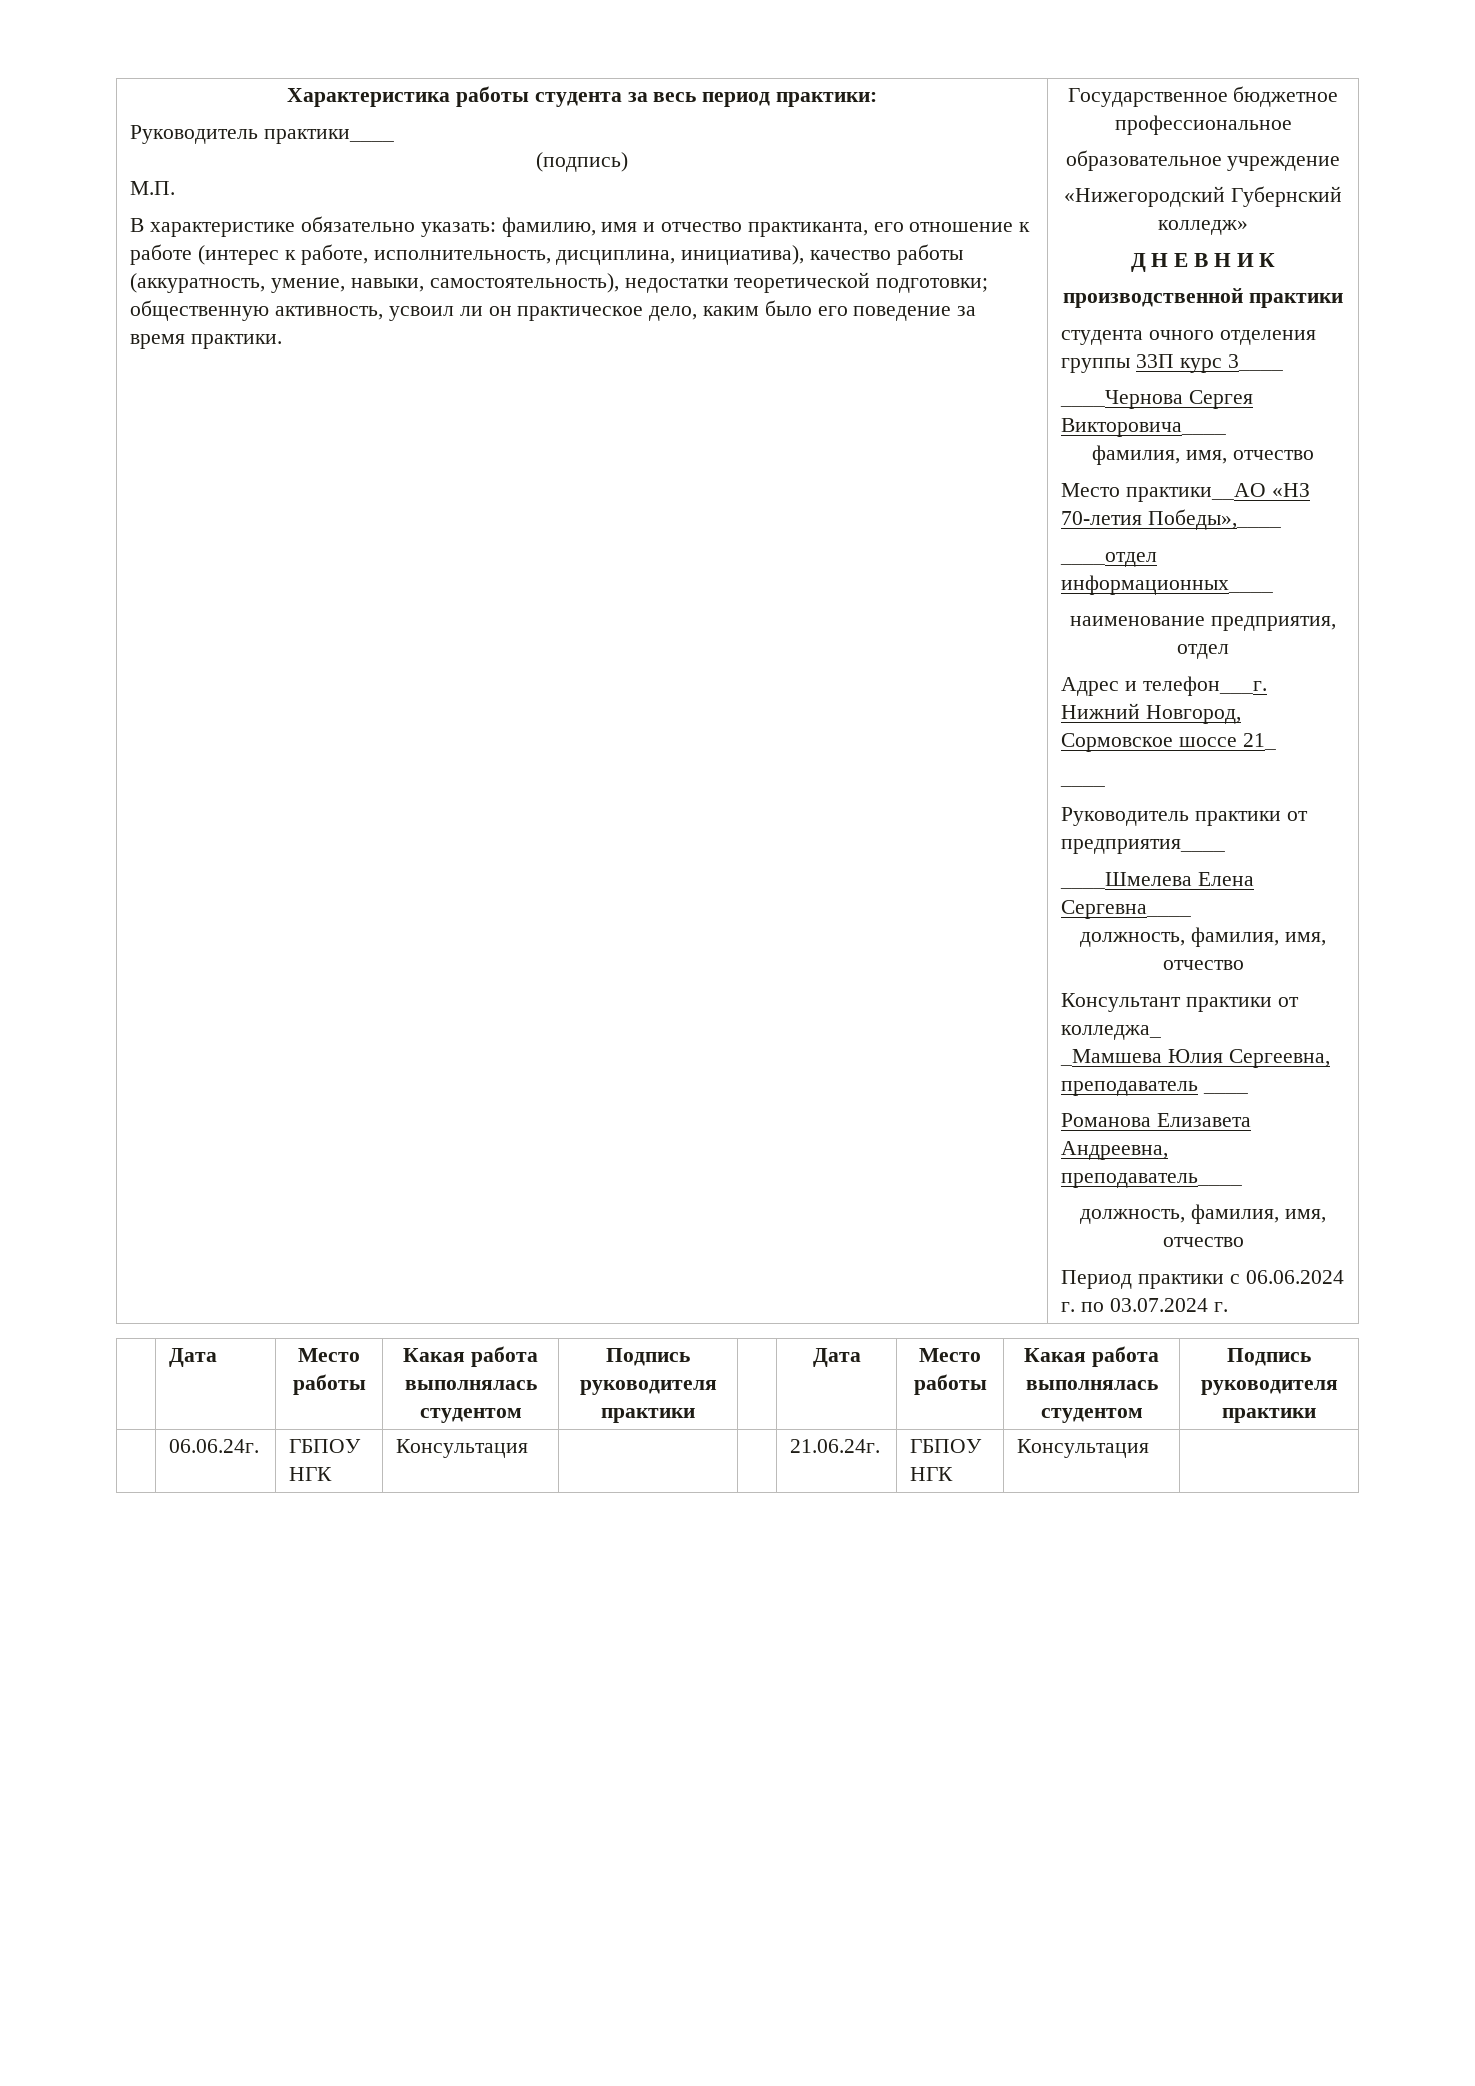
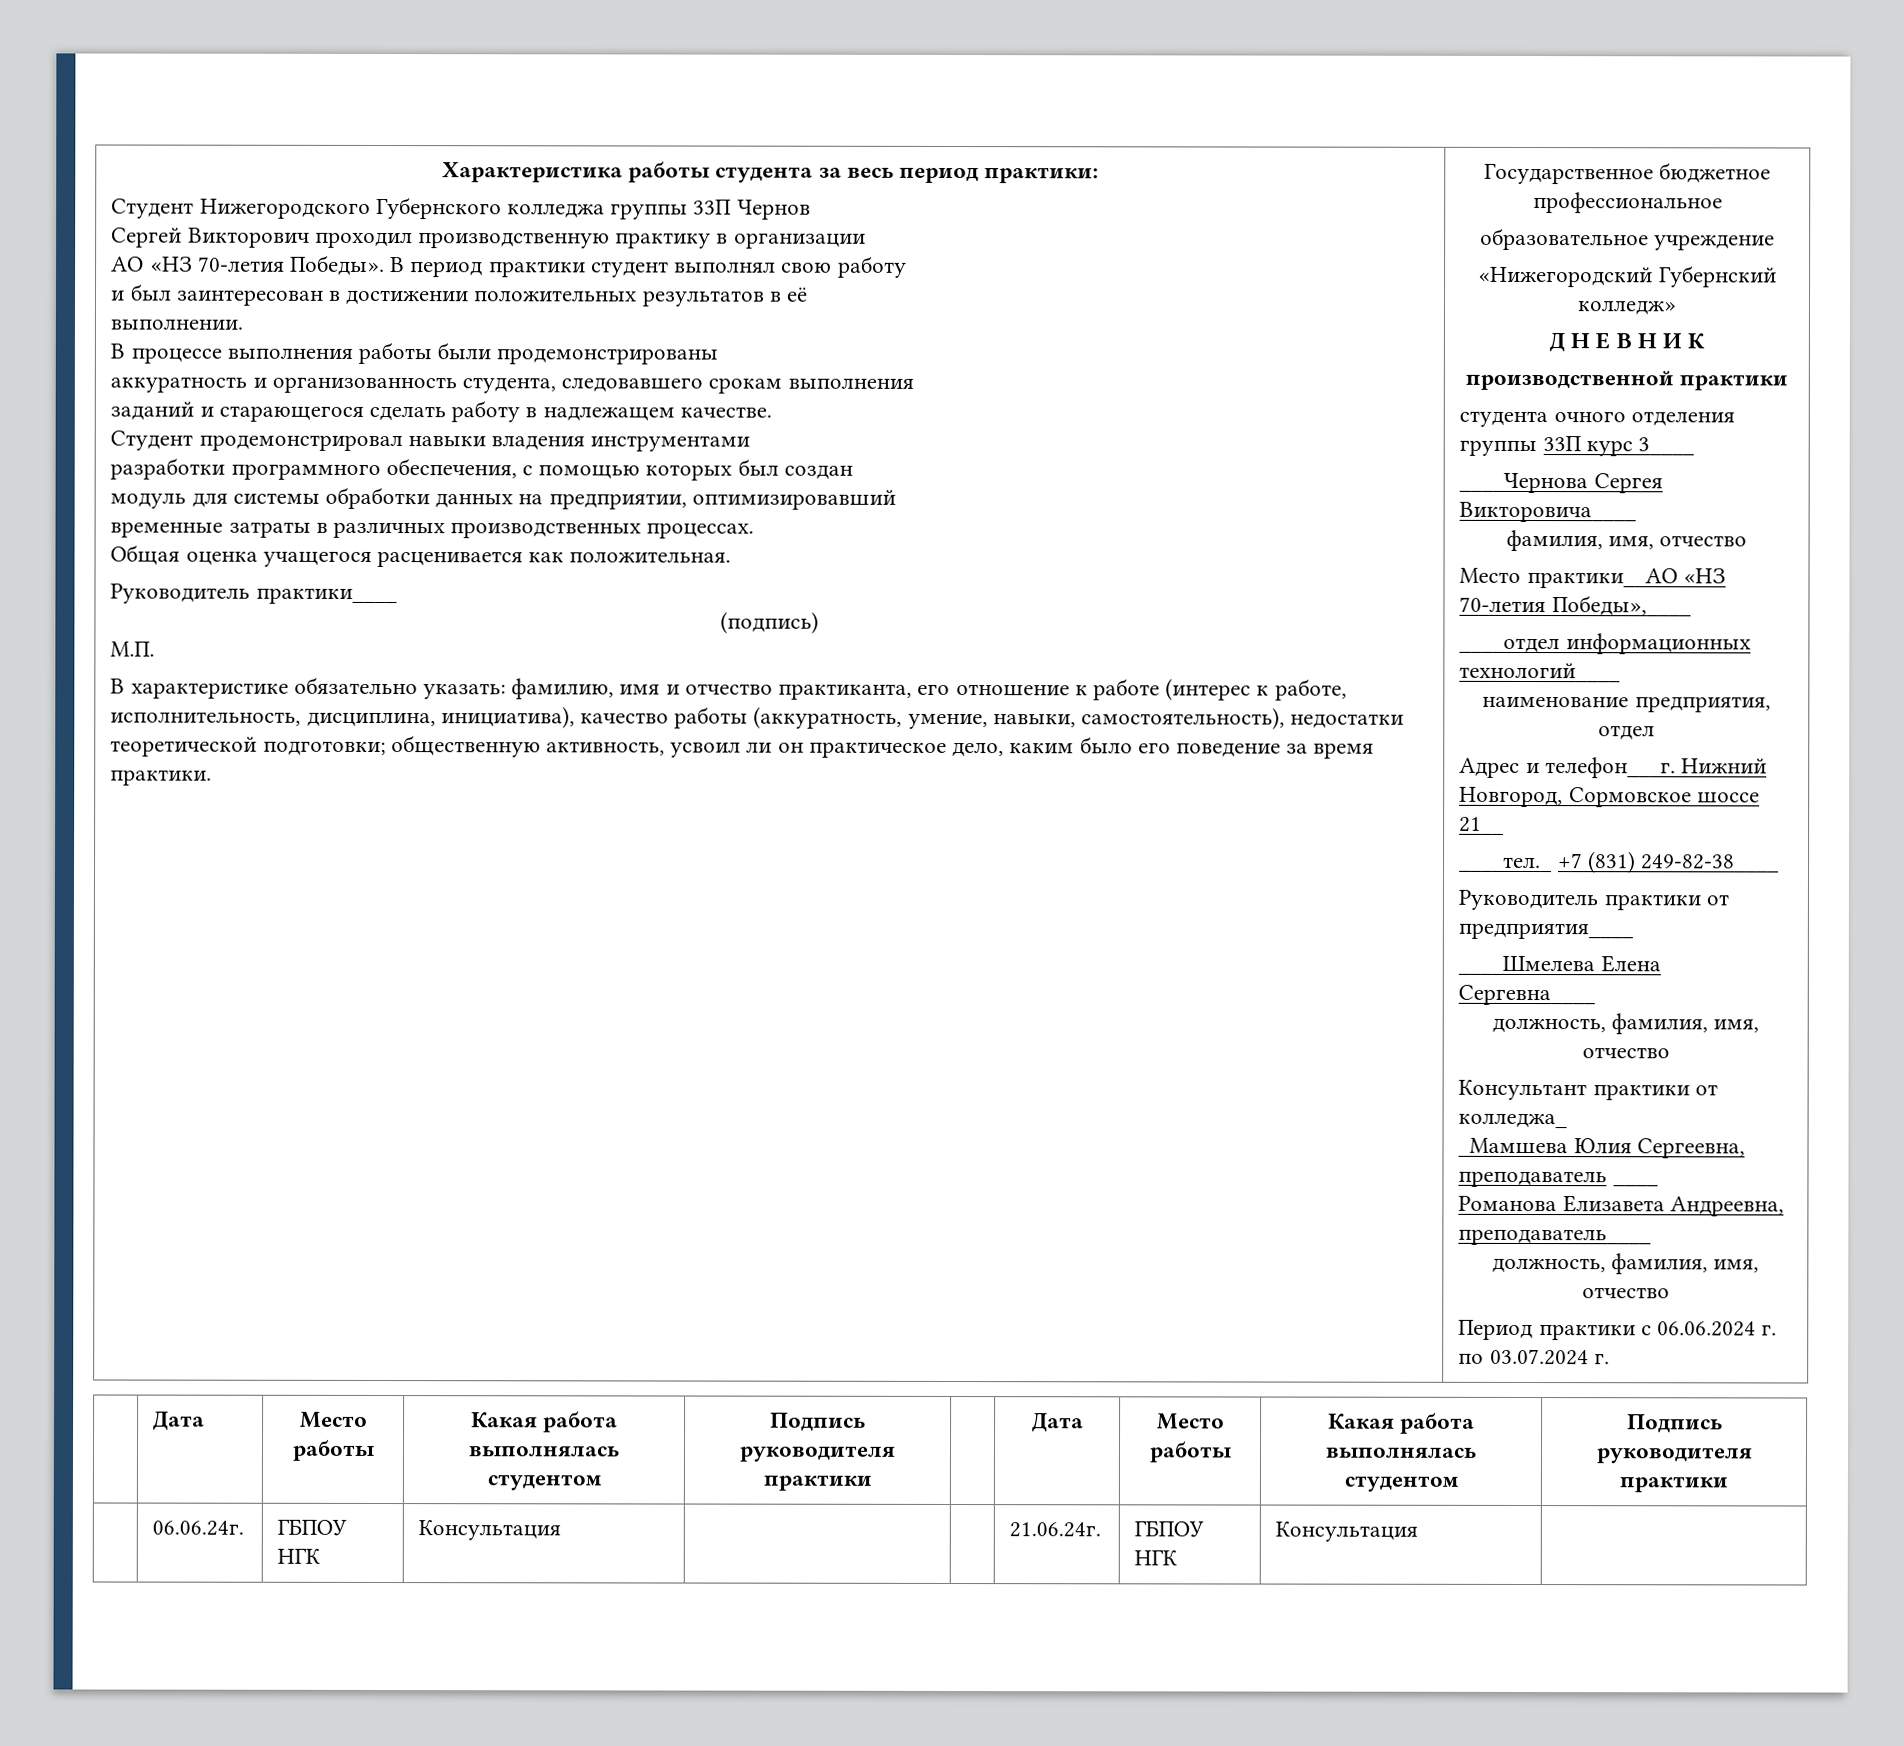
(877, 99) none -> [111,196,811,220] [111,227,866,249] [111,254,907,278] [110,283,809,307] [110,318,244,330] [110,341,719,365] [110,376,914,394] [110,400,772,423] [110,430,751,452] [110,457,853,481] [110,486,896,510] [110,521,755,539] [110,544,732,568] // Студент Нижегородского Губернского колледжа группы 33П Чернов // Сергей Викторович проходил производственную практику в организации // АО «НЗ 70-летия Победы». В период практики студент выполнял свою работу // и был заинтересован в достижении положительных результатов в её // выполнении. // В процессе выполнения работы были продемонстрированы // аккуратность и организованность студента, следовавшего срокам выполнения // заданий и старающегося сделать работу в надлежащем качестве. // Студент продемонстрировал навыки владения инструментами // разработки программного обеспечения, с помощью которых был создан // модуль для системы обработки данных на предприятии, оптимизировавший // временные затраты в различных производственных процессах. // Общая оценка учащегося расценивается как положительная.
[1061,575,1274,595] информационных____ -> [1565,633,1751,655] [1459,662,1622,683] информационных технологий____
[1242,733,1276,750] [1060,784,1106,787] 21_ // ____ -> [1459,816,1506,835] [1459,851,1781,874] 21__ // ____тел._ +7 (831) 249-82-38____

